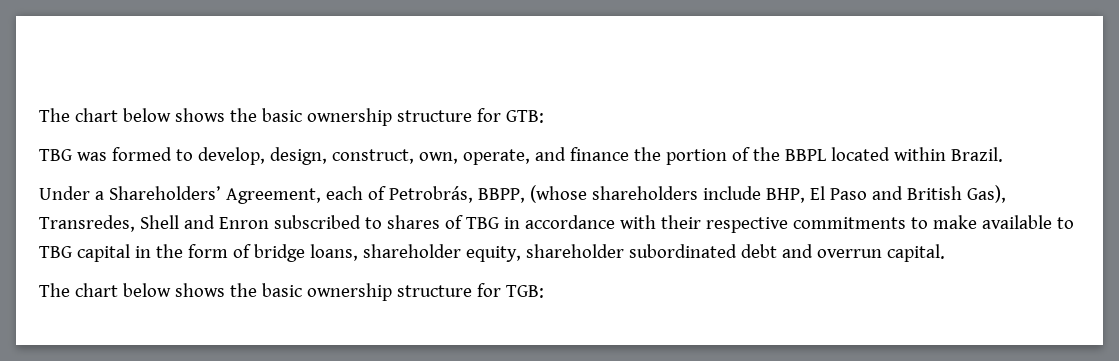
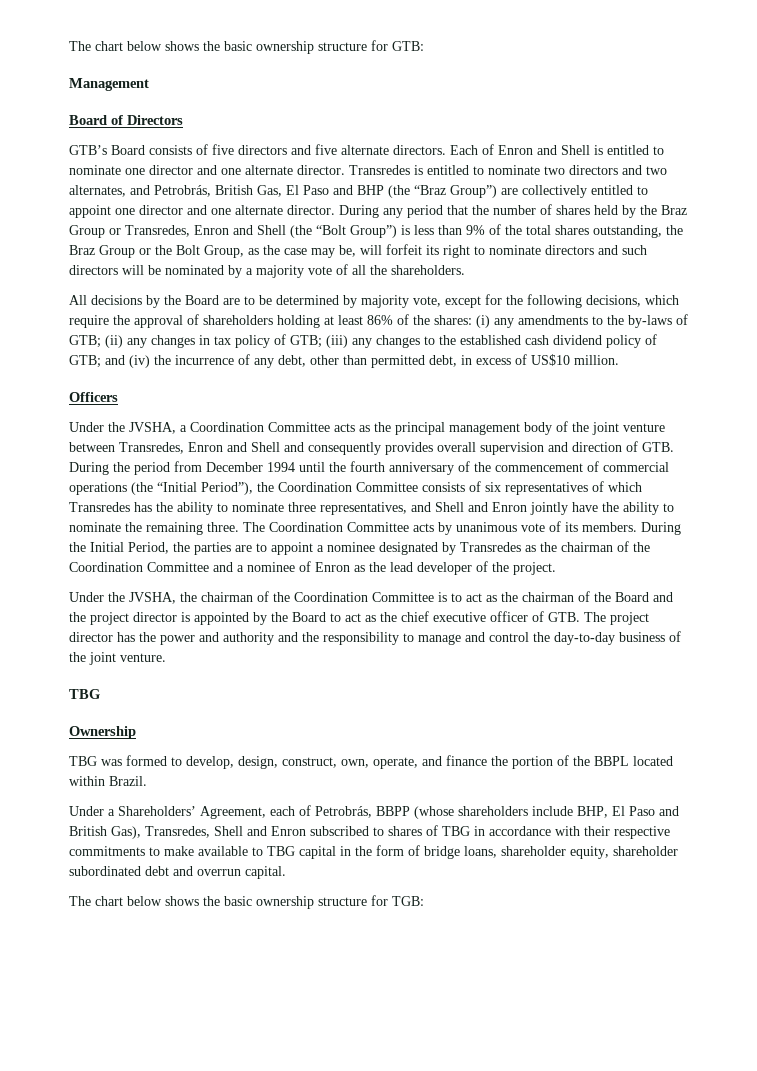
(544, 116) none -> [69,78,149,91] [69,115,183,125] [69,144,664,155] [69,165,667,175] [69,185,648,198] [69,204,687,218] [69,224,683,238] [69,244,647,258] [69,264,465,278] [69,294,679,308] [69,314,688,328] [69,334,657,348] [69,354,619,368] [69,392,118,402] [69,421,665,435] [69,441,674,455] [69,461,669,475] [69,481,642,495] [69,502,674,515] [69,521,681,535] [69,541,650,555] [69,561,556,575] [69,591,673,604] [69,611,649,625] [69,631,681,645] [69,652,166,665] [69,689,100,699] [69,726,136,739] // Management // Board of Directors // GTB’s Board consists of five directors and five alternate directors. Each of Enron and Shell is entitled to nominate one director and one alternate director. Transredes is entitled to nominate two directors and two alternates, and Petrobrás, British Gas, El Paso and BHP (the “Braz Group”) are collectively entitled to appoint one director and one alternate director. During any period that the number of shares held by the Braz Group or Transredes, Enron and Shell (the “Bolt Group”) is less than 9% of the total shares outstanding, the Braz Group or the Bolt Group, as the case may be, will forfeit its right to nominate directors and such directors will be nominated by a majority vote of all the shareholders. // All decisions by the Board are to be determined by majority vote, except for the following decisions, which require the approval of shareholders holding at least 86% of the shares: (i) any amendments to the by-laws of GTB; (ii) any changes in tax policy of GTB; (iii) any changes to the established cash dividend policy of GTB; and (iv) the incurrence of any debt, other than permitted debt, in excess of US$10 million. // Officers // Under the JVSHA, a Coordination Committee acts as the principal management body of the joint venture between Transredes, Enron and Shell and consequently provides overall supervision and direction of GTB. During the period from December 1994 until the fourth anniversary of the commencement of commercial operations (the “Initial Period”), the Coordination Committee consists of six representatives of which Transredes has the ability to nominate three representatives, and Shell and Enron jointly have the ability to nominate the remaining three. The Coordination Committee acts by unanimous vote of its members. During the Initial Period, the parties are to appoint a nominee designated by Transredes as the chairman of the Coordination Committee and a nominee of Enron as the lead developer of the project. // Under the JVSHA, the chairman of the Coordination Committee is to act as the chairman of the Board and the project director is appointed by the Board to act as the chief executive officer of GTB. The project director has the power and authority and the responsibility to manage and control the day-to-day business of the joint venture. // TBG // Ownership
[477,188,525,203] BBPP, -> [376,806,410,816] BBPP

